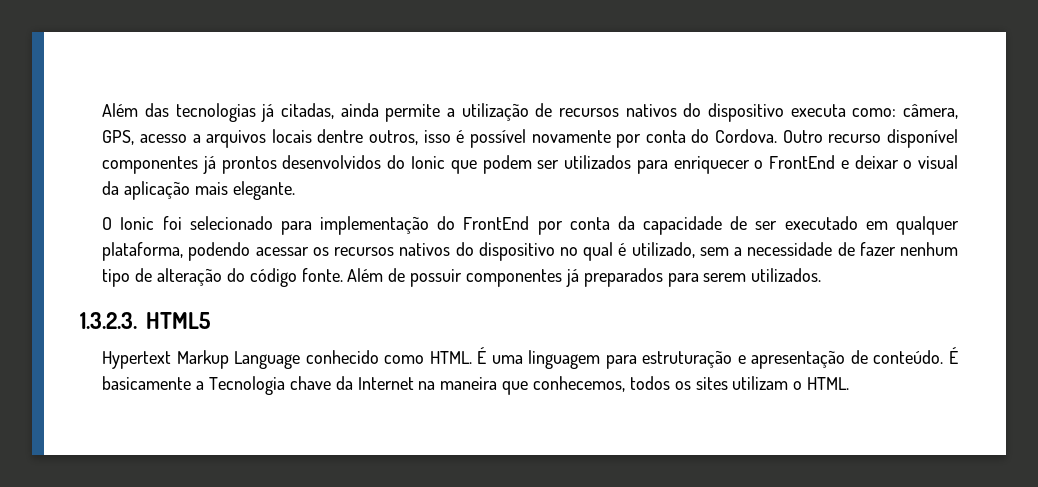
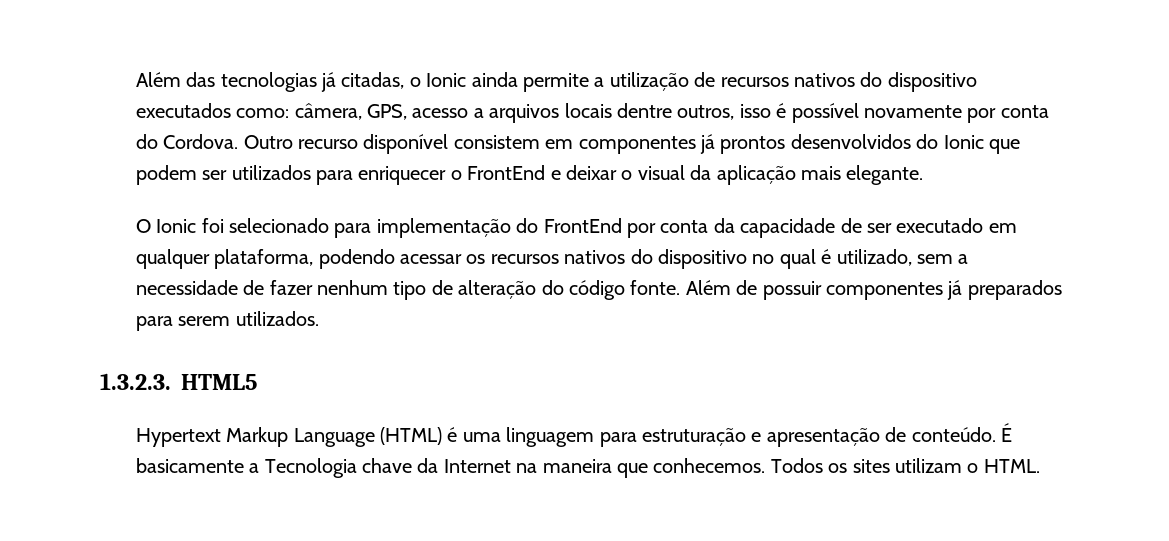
(334, 111) none -> [409,73,467,87] o Ionic
[790,104,846,117] executa -> [135,103,231,118] executados
(959, 138) none -> [453,135,574,149] consistem em
[305,347,487,364] conhecido como HTML. É -> [379,427,458,445] (HTML) é
[532,376,670,392] conhecemos, todos -> [653,458,823,473] conhecemos. Todos

